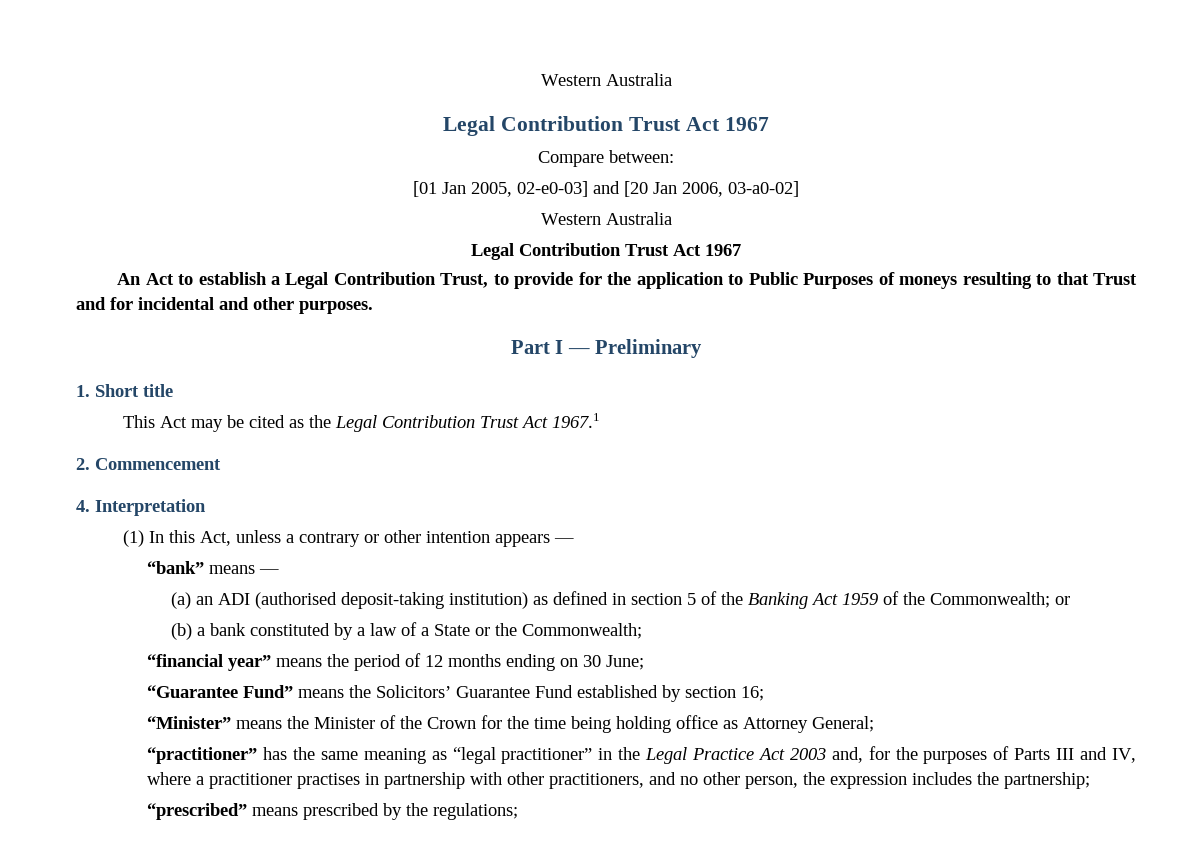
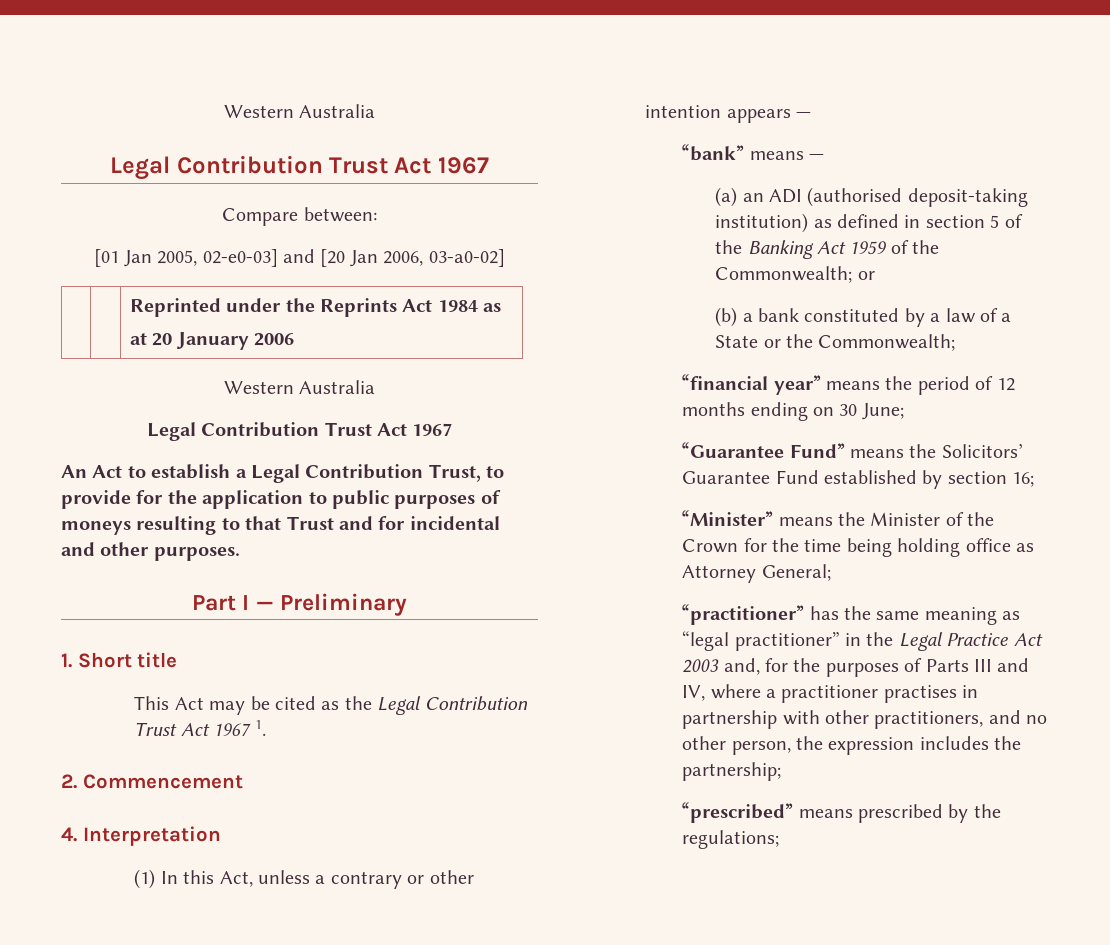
(799, 189) none -> [129,298,502,317] [129,332,295,350] // | | Reprinted under the Reprints Act 1984 as // at 20 January 2006
[748,272,874,289] Public Purposes -> [332,490,476,509] public purposes
[552,413,601,428] 1967.1 -> [213,720,266,736] 1967 1.

